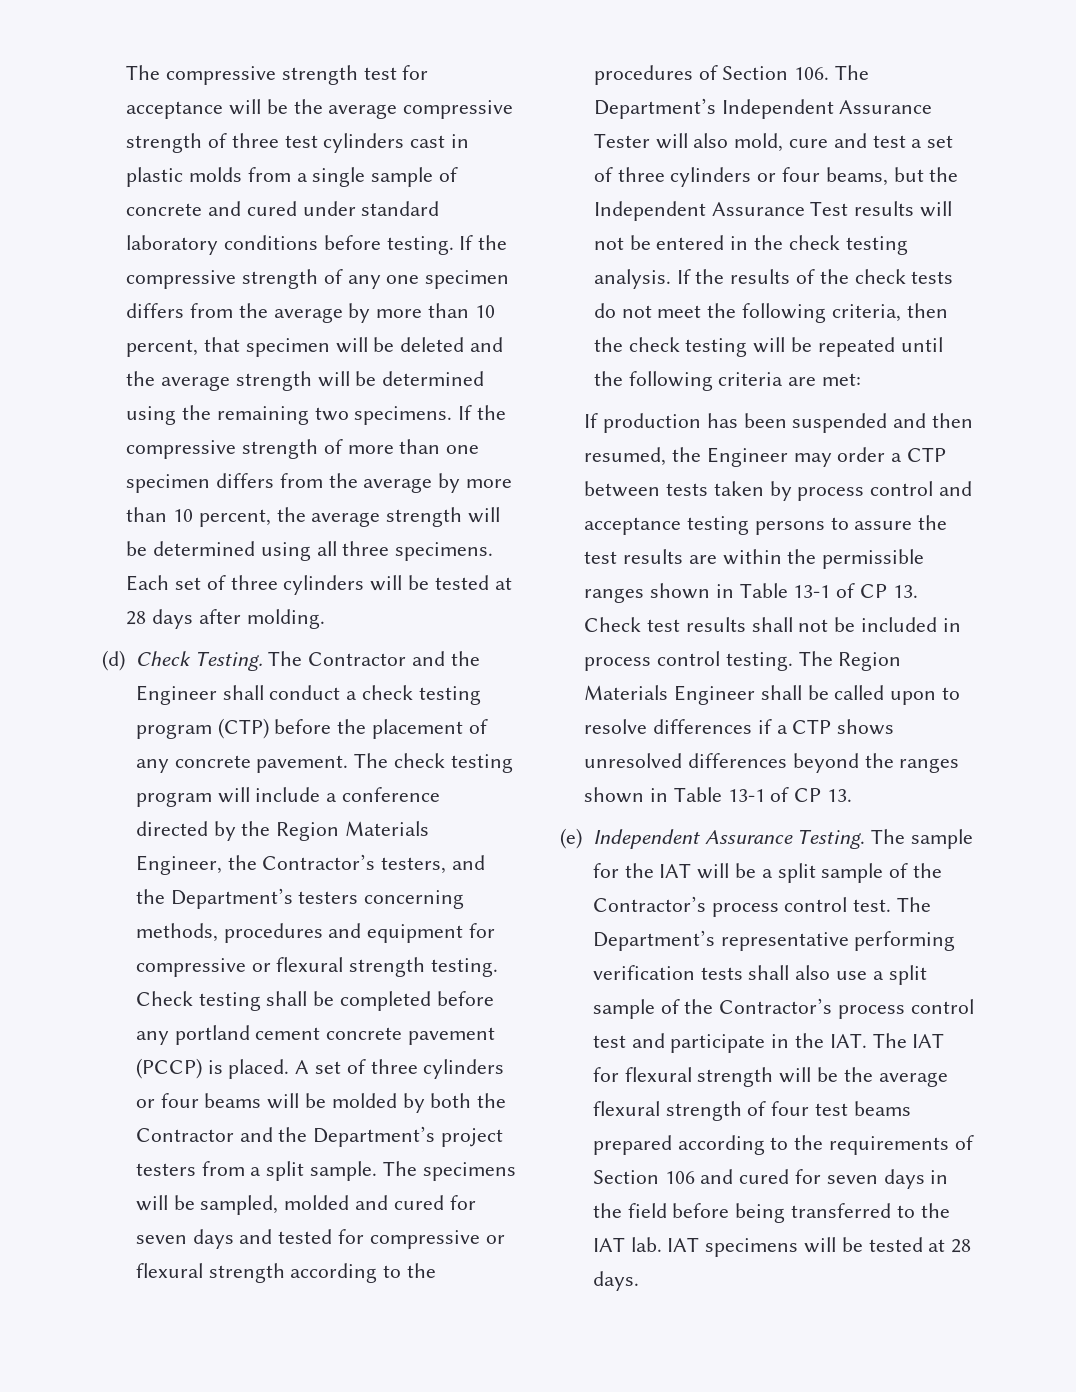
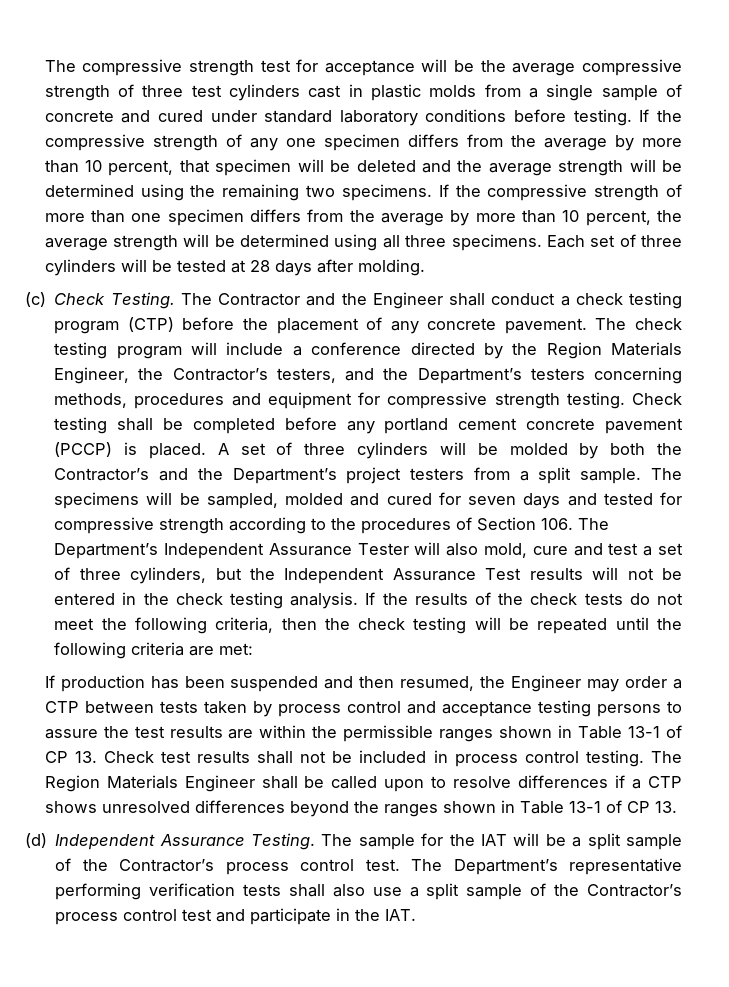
[102,650,125,671] (d) -> [25,292,46,307] (c)
[251,957,344,972] or flexural -> (488, 400) none
[135,1093,262,1108] or four beams -> (429, 450) none
[135,1128,234,1142] Contractor -> [54,468,150,481] Contractor’s
[485,1235,505,1244] [135,1263,203,1278] or flexural -> (155, 525) none
[670,167,888,187] cylinders or four beams, -> [130,567,207,584] cylinders,
[560,828,582,849] (e) -> [25,833,47,848] (d)
[872,1033,945,1048] [592,1067,948,1087] [592,1101,911,1121] [592,1135,974,1155] [592,1169,949,1189] [592,1203,950,1223] [592,1237,972,1257] [592,1271,639,1291] The IAT for flexural strength will be the average flexural strength of four test beams prepared according to the requirements of Section 106 and cured for seven days in the field before being transferred to the IAT lab. IAT specimens will be tested at 28 days. -> (417, 915) none

